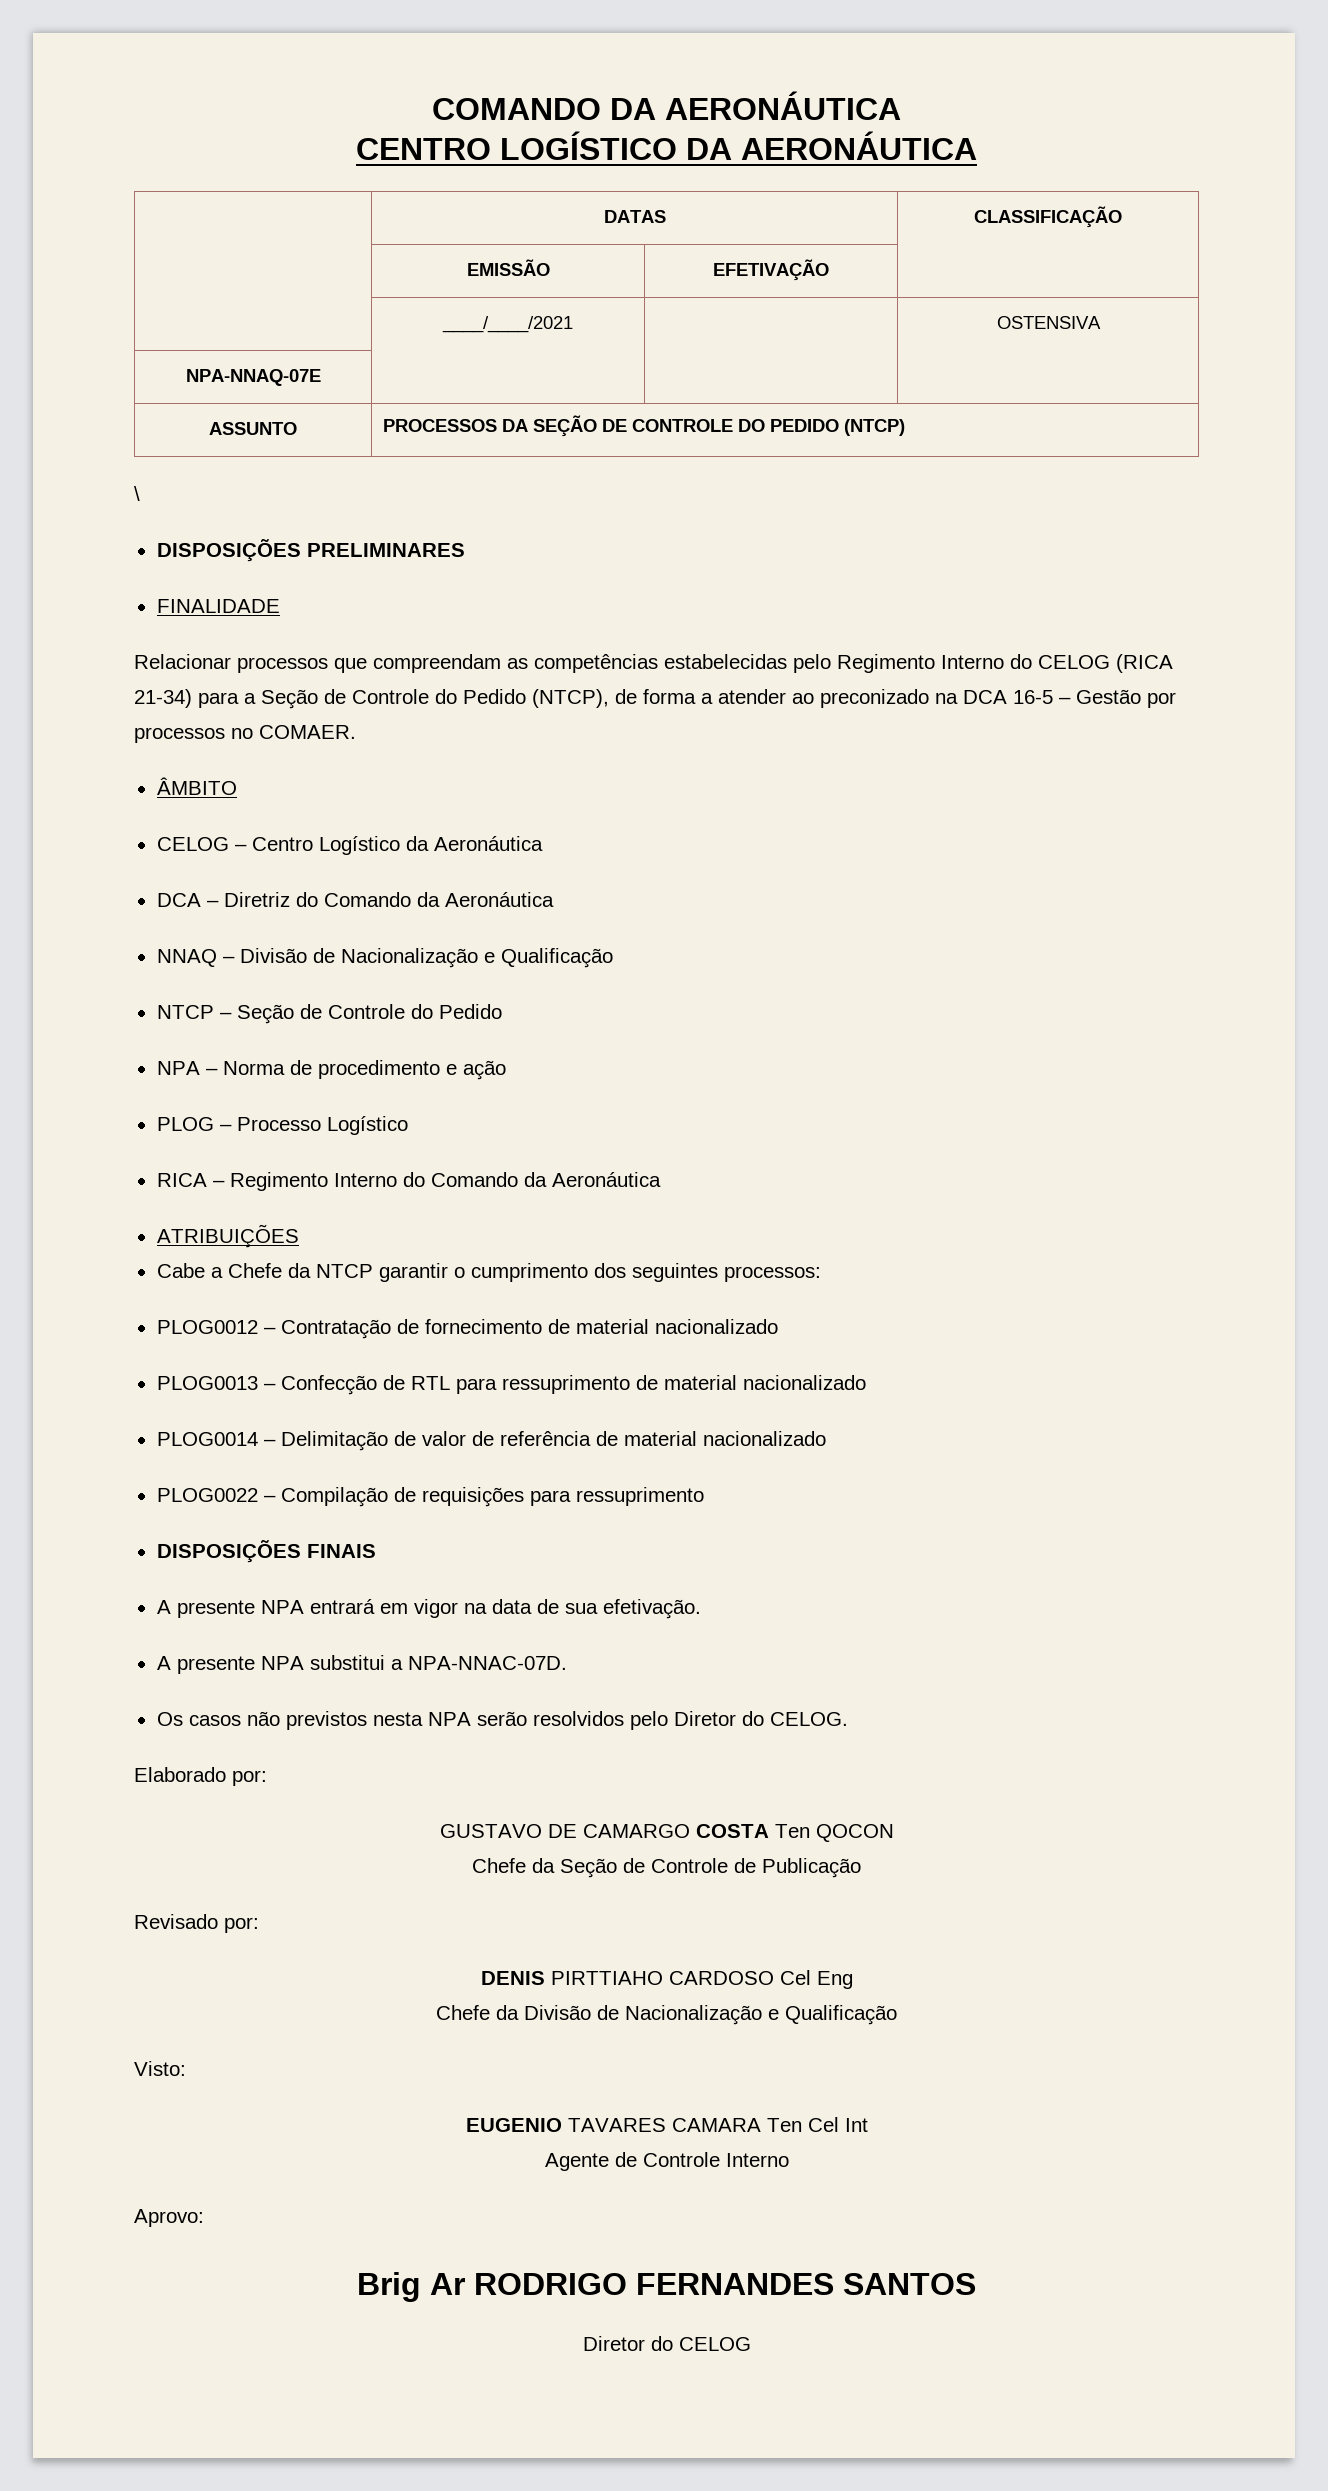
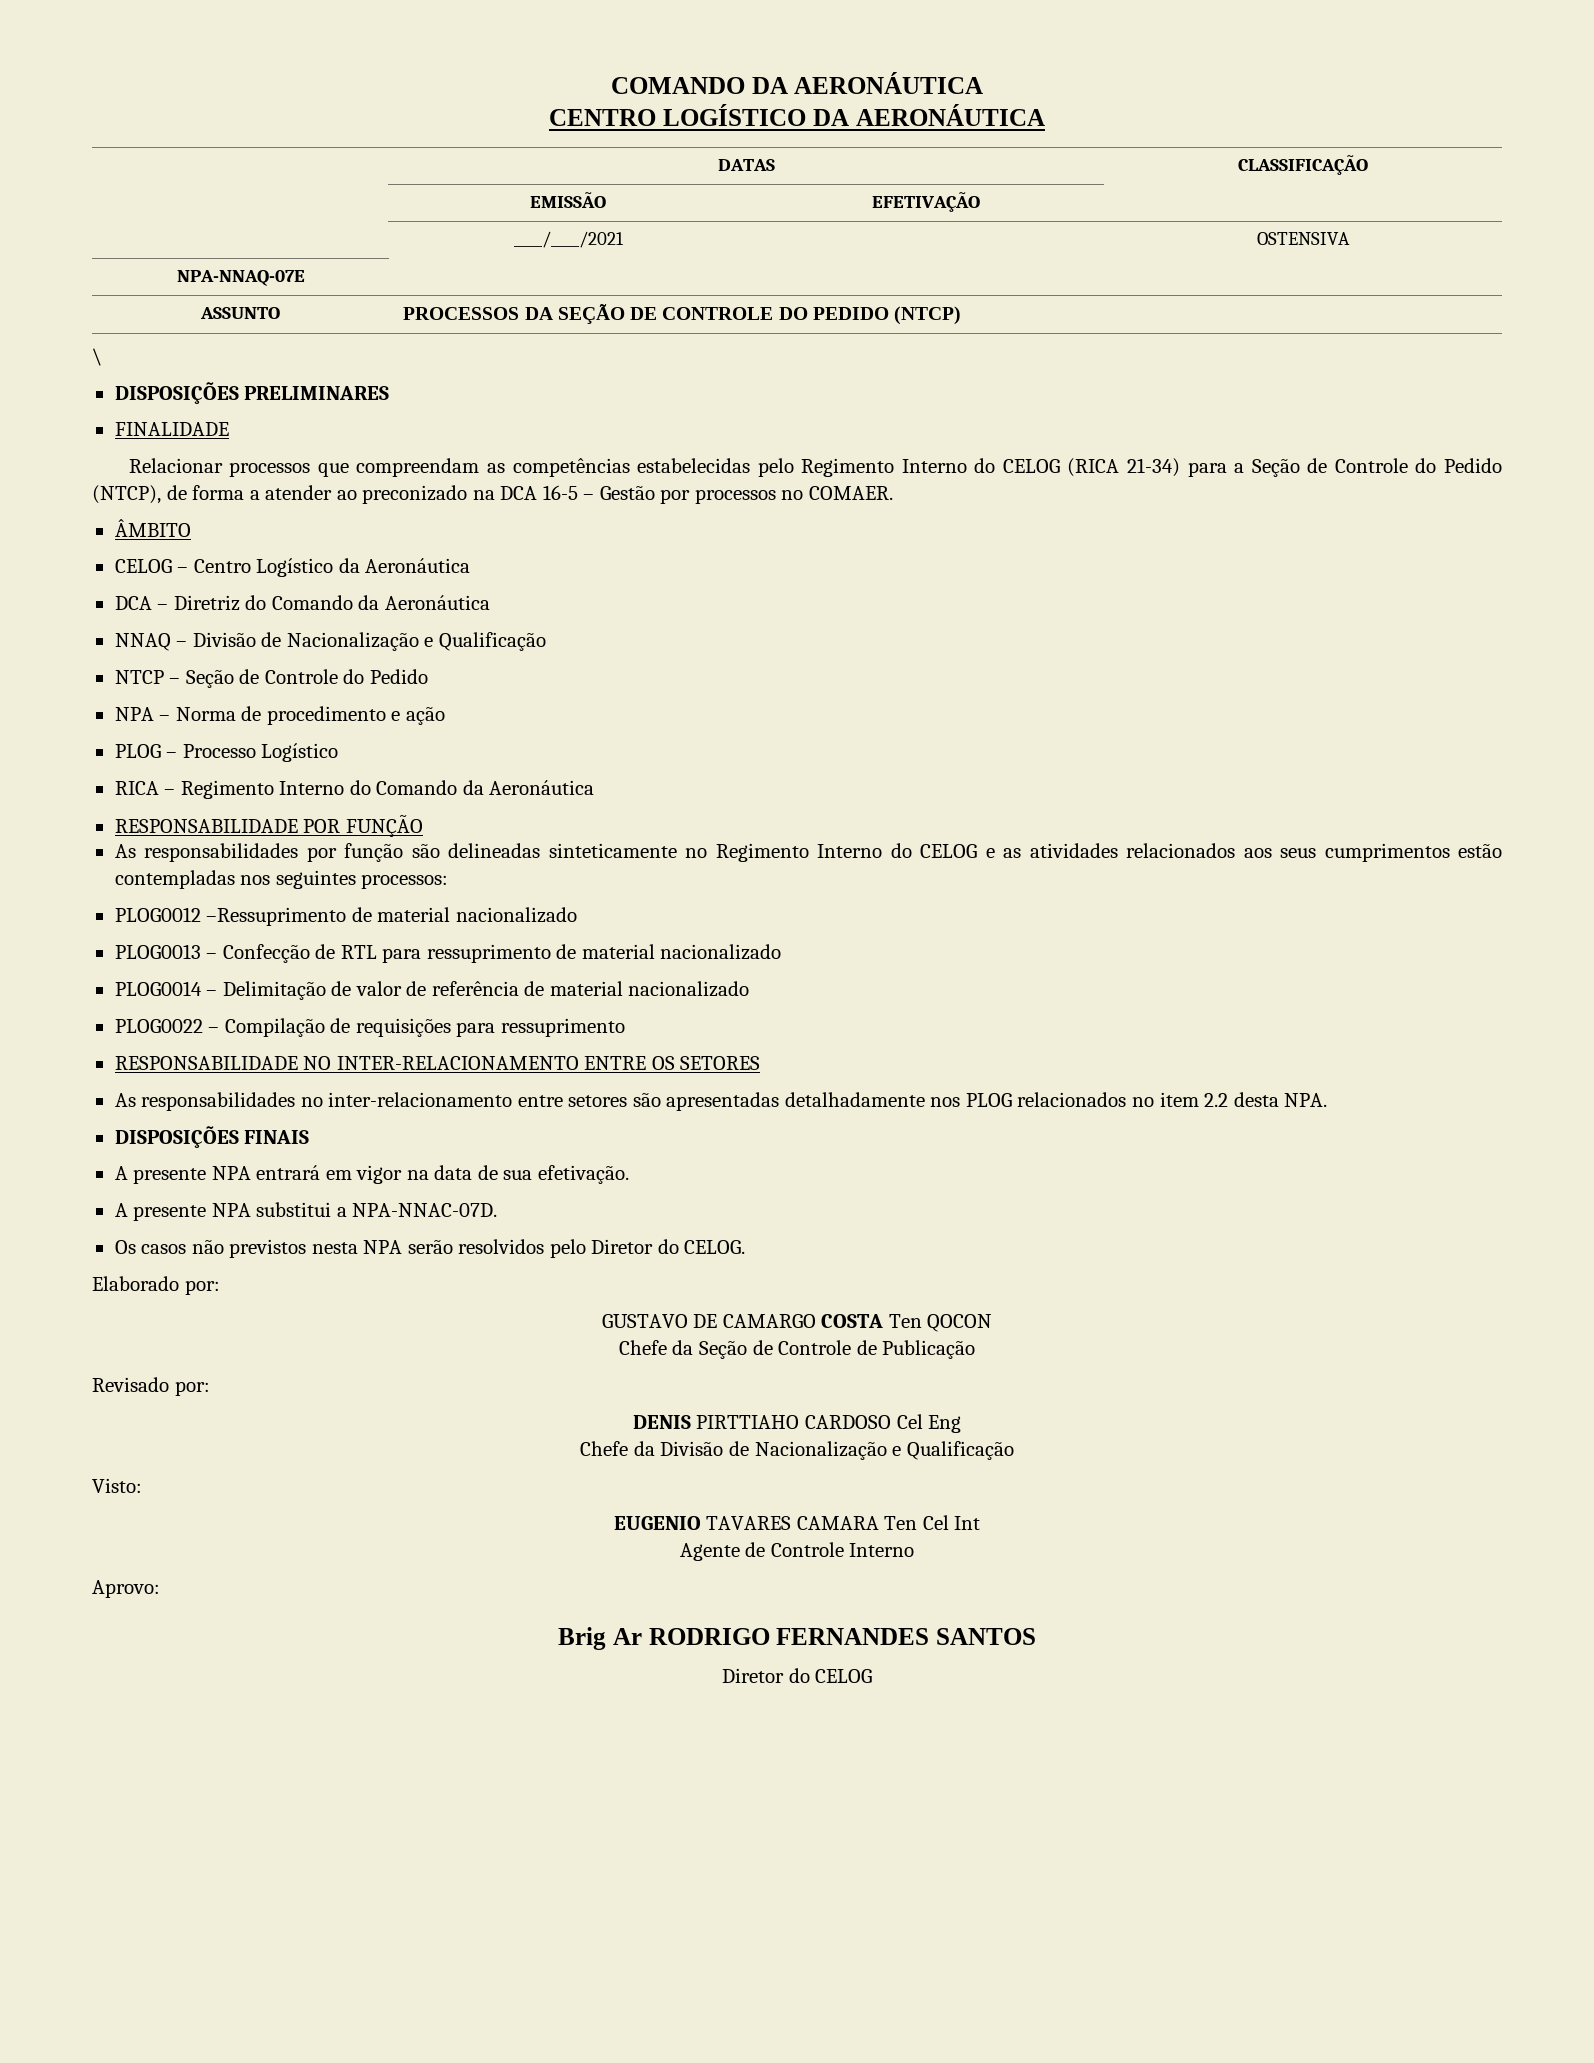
[156,1224,299,1248] [156,1263,626,1282] ATRIBUIÇÕES // Cabe a Chefe da NTCP garantir o cumprimento dos -> [114,814,423,837] [114,843,1503,862] [114,870,271,889] RESPONSABILIDADE POR FUNÇÃO // As responsabilidades por função são delineadas sinteticamente no Regimento Interno do CELOG e as atividades relacionados aos seus cumprimentos estão contempladas nos
[263,1319,542,1339] – Contratação de fornecimento -> [206,907,347,926] –Ressuprimento
(704, 1496) none -> [114,1056,761,1070] [114,1092,1328,1111] // RESPONSABILIDADE NO INTER-RELACIONAMENTO ENTRE OS SETORES // As responsabilidades no inter-relacionamento entre setores são apresentadas detalhadamente nos PLOG relacionados no item 2.2 desta NPA.

